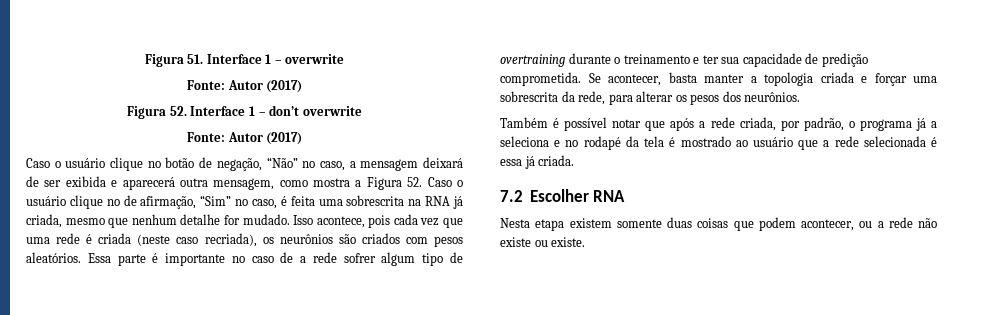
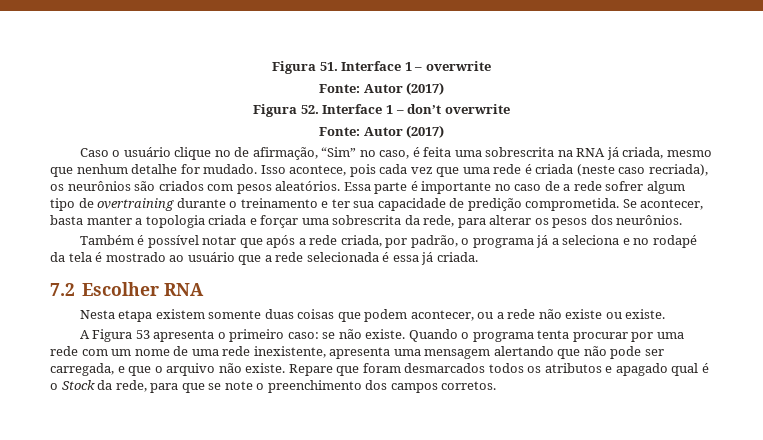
[165,157,463,171] [26,176,463,190] [26,195,120,209] botão de negação, “Não” no caso, a mensagem deixará de ser exibida e aparecerá outra mensagem, como mostra a Figura 52. Caso o usuário clique no -> (231, 153) none
(586, 242) none -> [79,329,684,342] [50,346,664,359] [50,363,709,376] [50,380,497,393] // A Figura 53 apresenta o primeiro caso: se não existe. Quando o programa tenta procurar por uma rede com um nome de uma rede inexistente, apresenta uma mensagem alertando que não pode ser carregada, e que o arquivo não existe. Repare que foram desmarcados todos os atributos e apagado qual é o Stock da rede, para que se note o preenchimento dos campos corretos.

